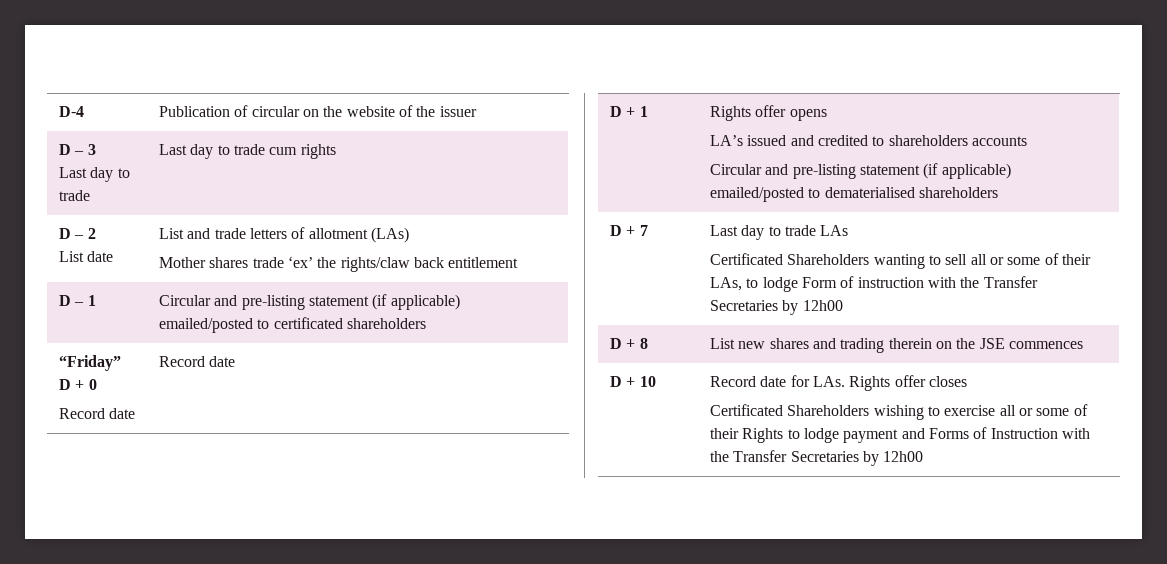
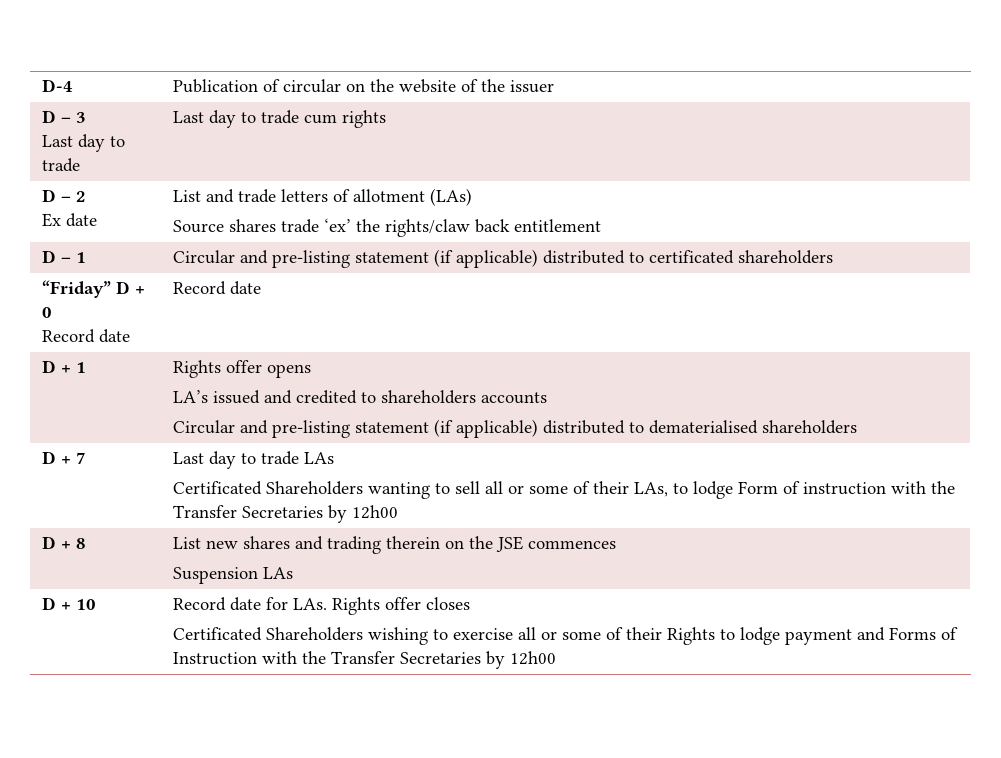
[59,251,85,262] List -> [42,213,62,227] Ex
[159,257,207,268] Mother -> [173,220,225,233] Source
[159,318,254,333] emailed/posted -> [543,250,626,264] distributed
[710,187,805,202] emailed/posted -> [543,420,626,434] distributed
(1083, 345) none -> [173,567,294,584] // Suspension LAs

